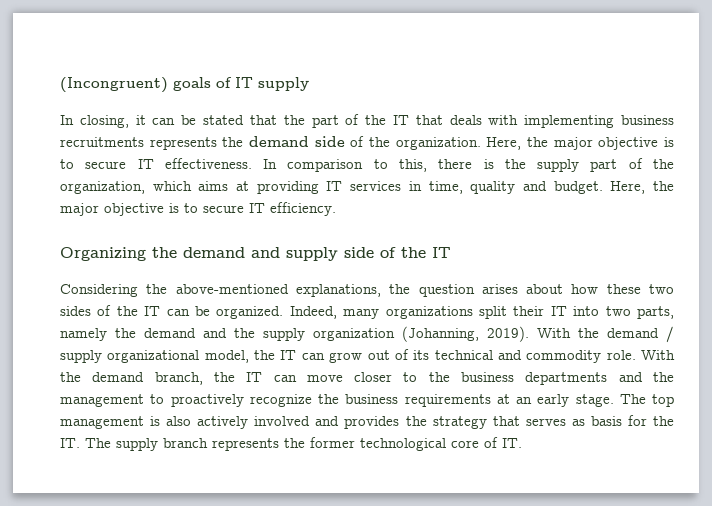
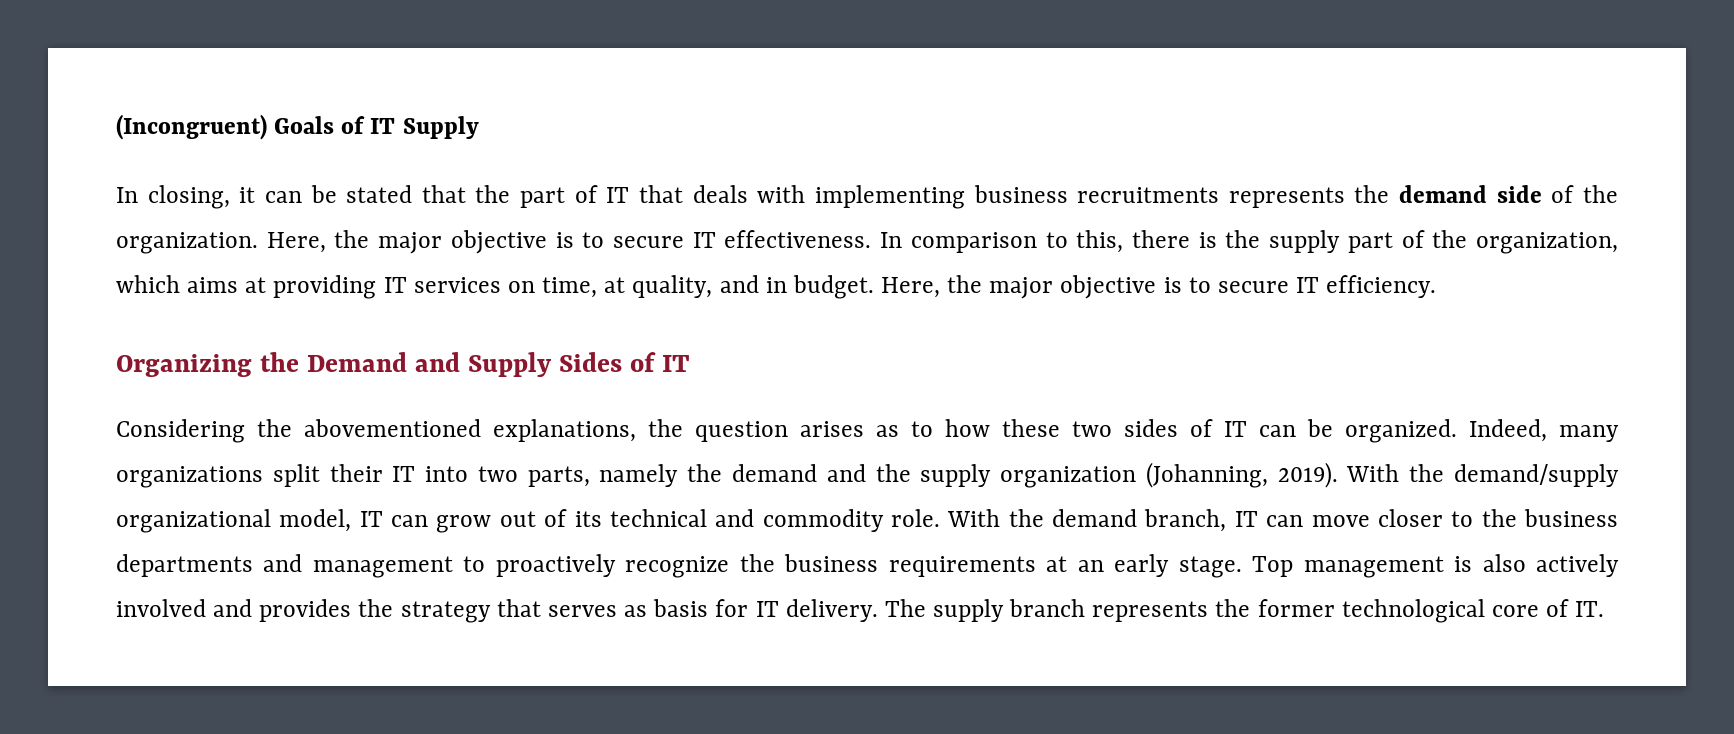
[173,77,309,91] goals of IT supply -> [274,116,479,139] Goals of IT Supply
[365,115,387,125] the -> (598, 194) none
[408,181,547,194] in time, quality and -> [507,275,787,298] on time, at quality, and in
[183,247,426,261] demand and supply side of the -> [306,352,656,377] Demand and Supply Sides of
[175,284,289,294] above-mentioned -> [304,419,481,437] abovementioned
[526,284,564,294] about -> [876,421,933,437] as to
[116,306,138,316] the -> (1213, 428) none
[607,326,674,343] [60,350,102,363] demand / supply -> [1454,464,1620,487] demand/supply
[254,350,276,360] the -> (352, 520) none
[213,372,235,382] the -> (1227, 520) none
[653,372,674,382] the -> (303, 563) none
[619,394,674,407] The top -> [1252,556,1294,577] Top
[652,416,674,426] [60,438,80,448] the IT. -> [755,599,878,622] IT delivery.

